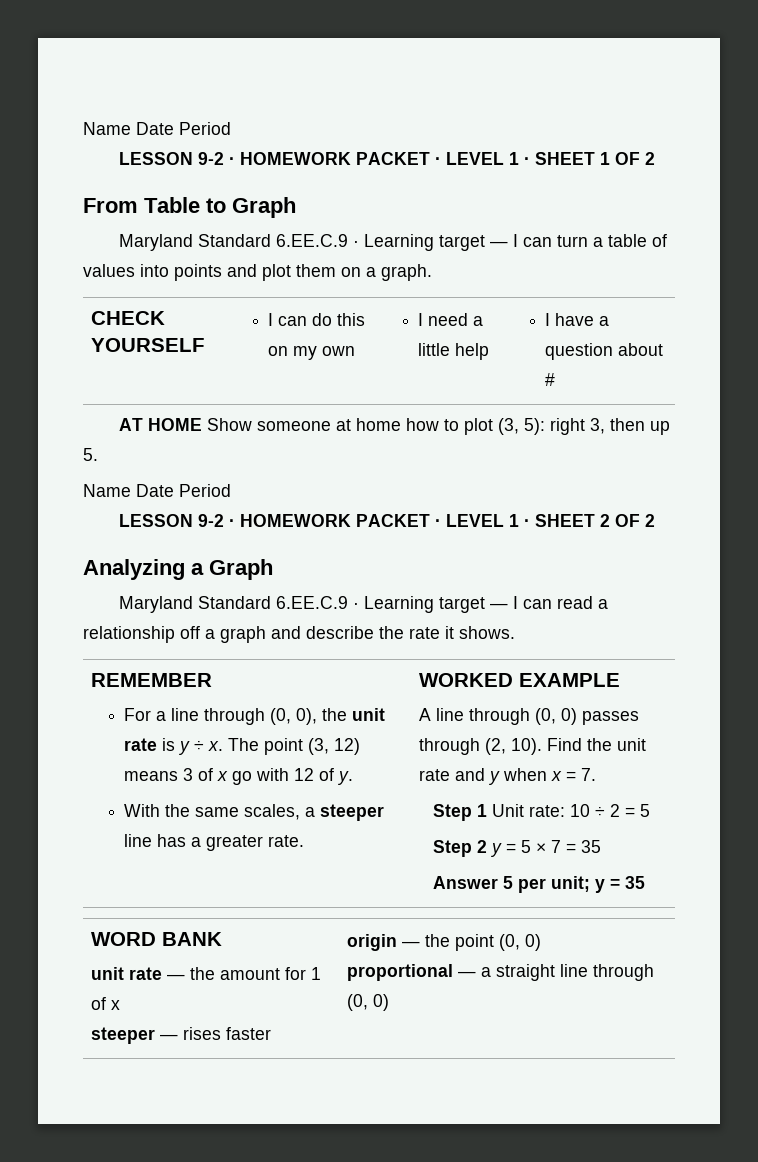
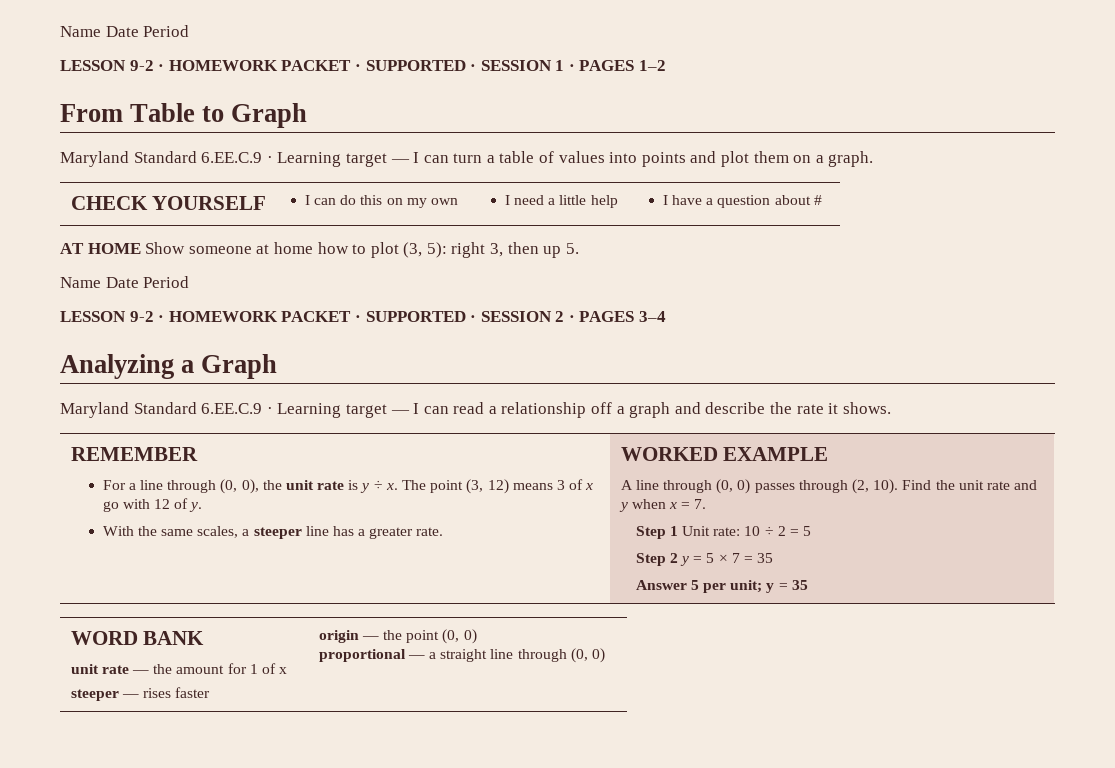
[83,122,231,135] [118,152,655,165] Name Date Period // LESSON 9-2 · HOMEWORK PACKET · LEVEL 1 · SHEET 1 OF 2 -> [60,25,190,37] [60,60,667,71] Name Date Period // LESSON 9-2 · HOMEWORK PACKET · SUPPORTED · SESSION 1 · PAGES 1–2
[445,514,655,527] LEVEL 1 · SHEET 2 OF 2 -> [365,311,667,322] SUPPORTED · SESSION 2 · PAGES 3–4

